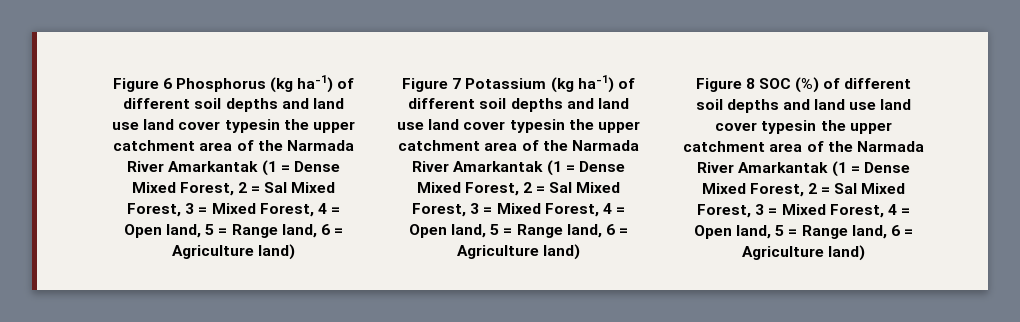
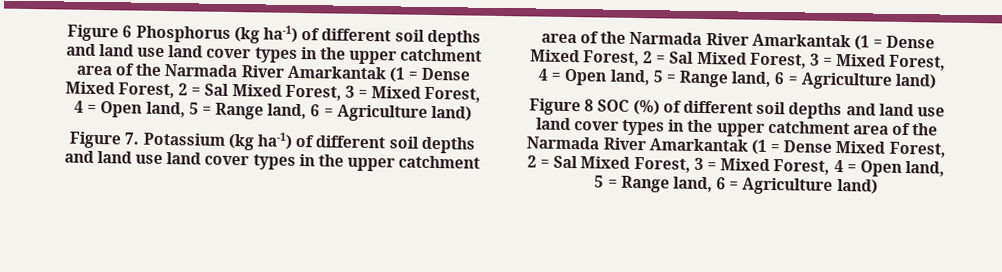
[224,119,280,133] typesin -> [254,47,317,63] types in
[452,78,462,89] 7 -> [124,132,141,145] 7.
[509,119,565,133] typesin -> [252,154,315,170] types in
[761,120,817,134] typesin -> [622,119,685,136] types in

